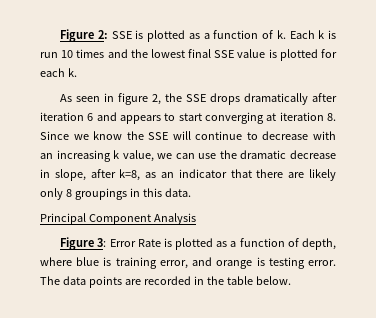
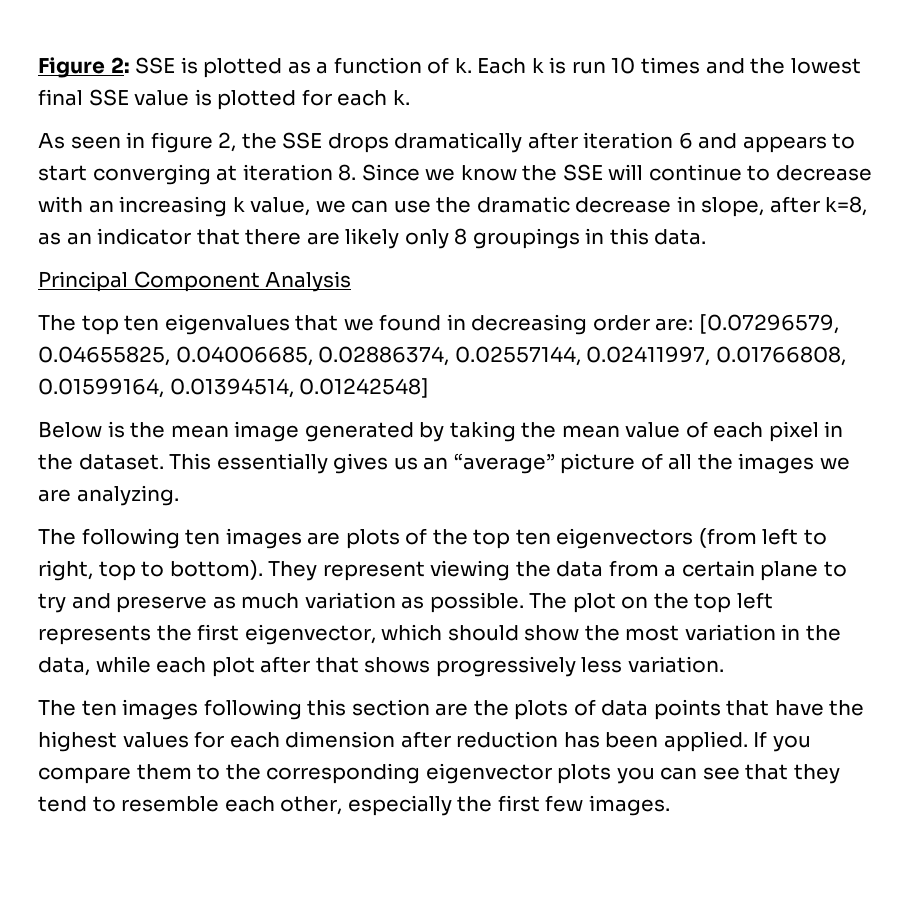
[60,237,337,250] [40,257,336,269] [40,276,291,288] Figure 3: Error Rate is plotted as a function of depth, where blue is training error, and orange is testing error. The data points are recorded in the table below. -> [38,314,839,335] [38,346,846,366] [38,378,430,398] [38,421,844,442] [38,453,850,474] [38,485,179,506] [38,528,827,549] [38,560,847,581] [38,592,773,613] [38,624,841,645] [38,656,724,677] [38,699,865,720] [38,731,811,752] [38,763,840,784] [38,795,670,816] The top ten eigenvalues that we found in decreasing order are: [0.07296579, 0.04655825, 0.04006685, 0.02886374, 0.02557144, 0.02411997, 0.01766808, 0.01599164, 0.01394514, 0.01242548] // Below is the mean image generated by taking the mean value of each pixel in the dataset. This essentially gives us an “average” picture of all the images we are analyzing. // The following ten images are plots of the top ten eigenvectors (from left to right, top to bottom). They represent viewing the data from a certain plane to try and preserve as much variation as possible. The plot on the top left represents the first eigenvector, which should show the most variation in the data, while each plot after that shows progressively less variation. // The ten images following this section are the plots of data points that have the highest values for each dimension after reduction has been applied. If you compare them to the corresponding eigenvector plots you can see that they tend to resemble each other, especially the first few images.

